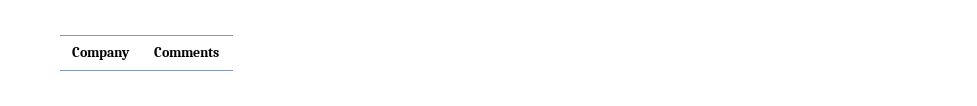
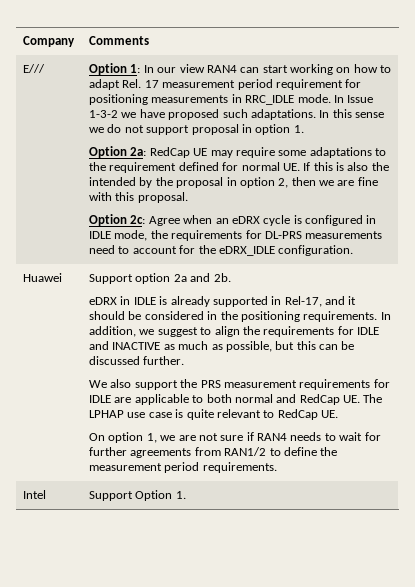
(220, 52) none -> [23,64,46,73] [89,63,392,75] [89,79,362,90] [89,94,374,105] [89,109,385,120] [89,124,304,135] [89,146,387,158] [89,162,389,173] [89,177,378,188] [89,192,188,203] [89,214,377,226] [89,230,383,241] [89,245,354,256] [23,273,63,282] [89,273,231,284] [89,296,357,307] [89,311,391,322] [89,326,380,337] [89,341,355,352] [89,356,185,365] [89,379,390,390] [89,394,383,405] [89,409,339,420] [89,432,381,443] [89,447,338,458] [89,462,277,473] [23,490,47,499] [89,490,186,501] // E/// | Option 1: In our view RAN4 can start working on how to adapt Rel. 17 measurement period requirement for positioning measurements in RRC_IDLE mode. In Issue 1-3-2 we have proposed such adaptations. In this sense we do not support proposal in option 1. // Option 2a: RedCap UE may require some adaptations to the requirement defined for normal UE. If this is also the intended by the proposal in option 2, then we are fine with this proposal. // Option 2c: Agree when an eDRX cycle is configured in IDLE mode, the requirements for DL-PRS measurements need to account for the eDRX_IDLE configuration. // Huawei | Support option 2a and 2b. // eDRX in IDLE is already supported in Rel-17, and it should be considered in the positioning requirements. In addition, we suggest to align the requirements for IDLE and INACTIVE as much as possible, but this can be discussed further. // We also support the PRS measurement requirements for IDLE are applicable to both normal and RedCap UE. The LPHAP use case is quite relevant to RedCap UE. // On option 1, we are not sure if RAN4 needs to wait for further agreements from RAN1/2 to define the measurement period requirements. // Intel | Support Option 1.

